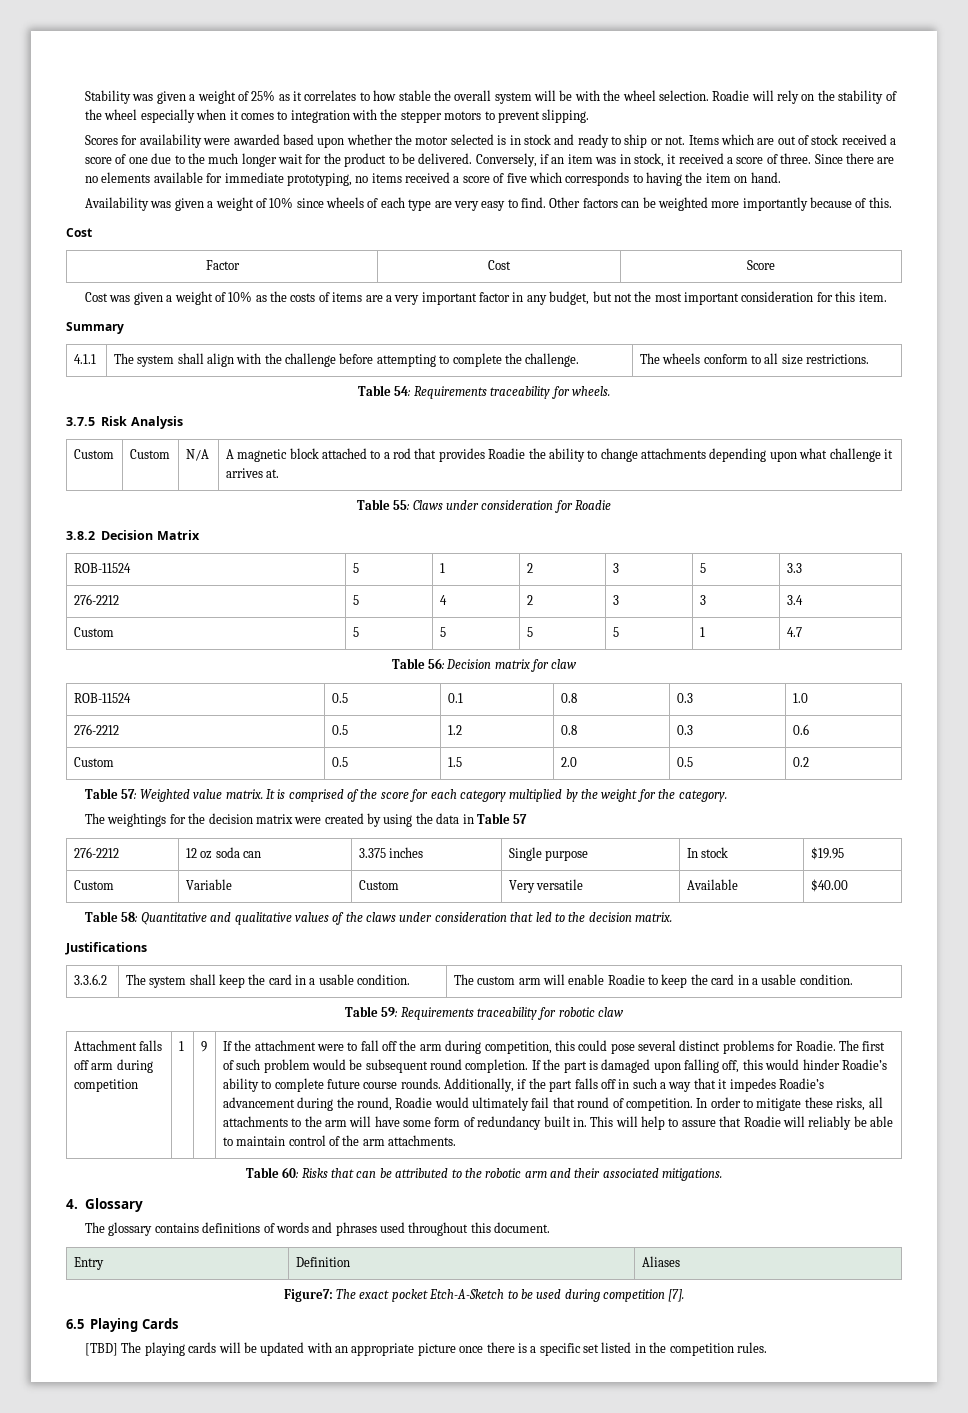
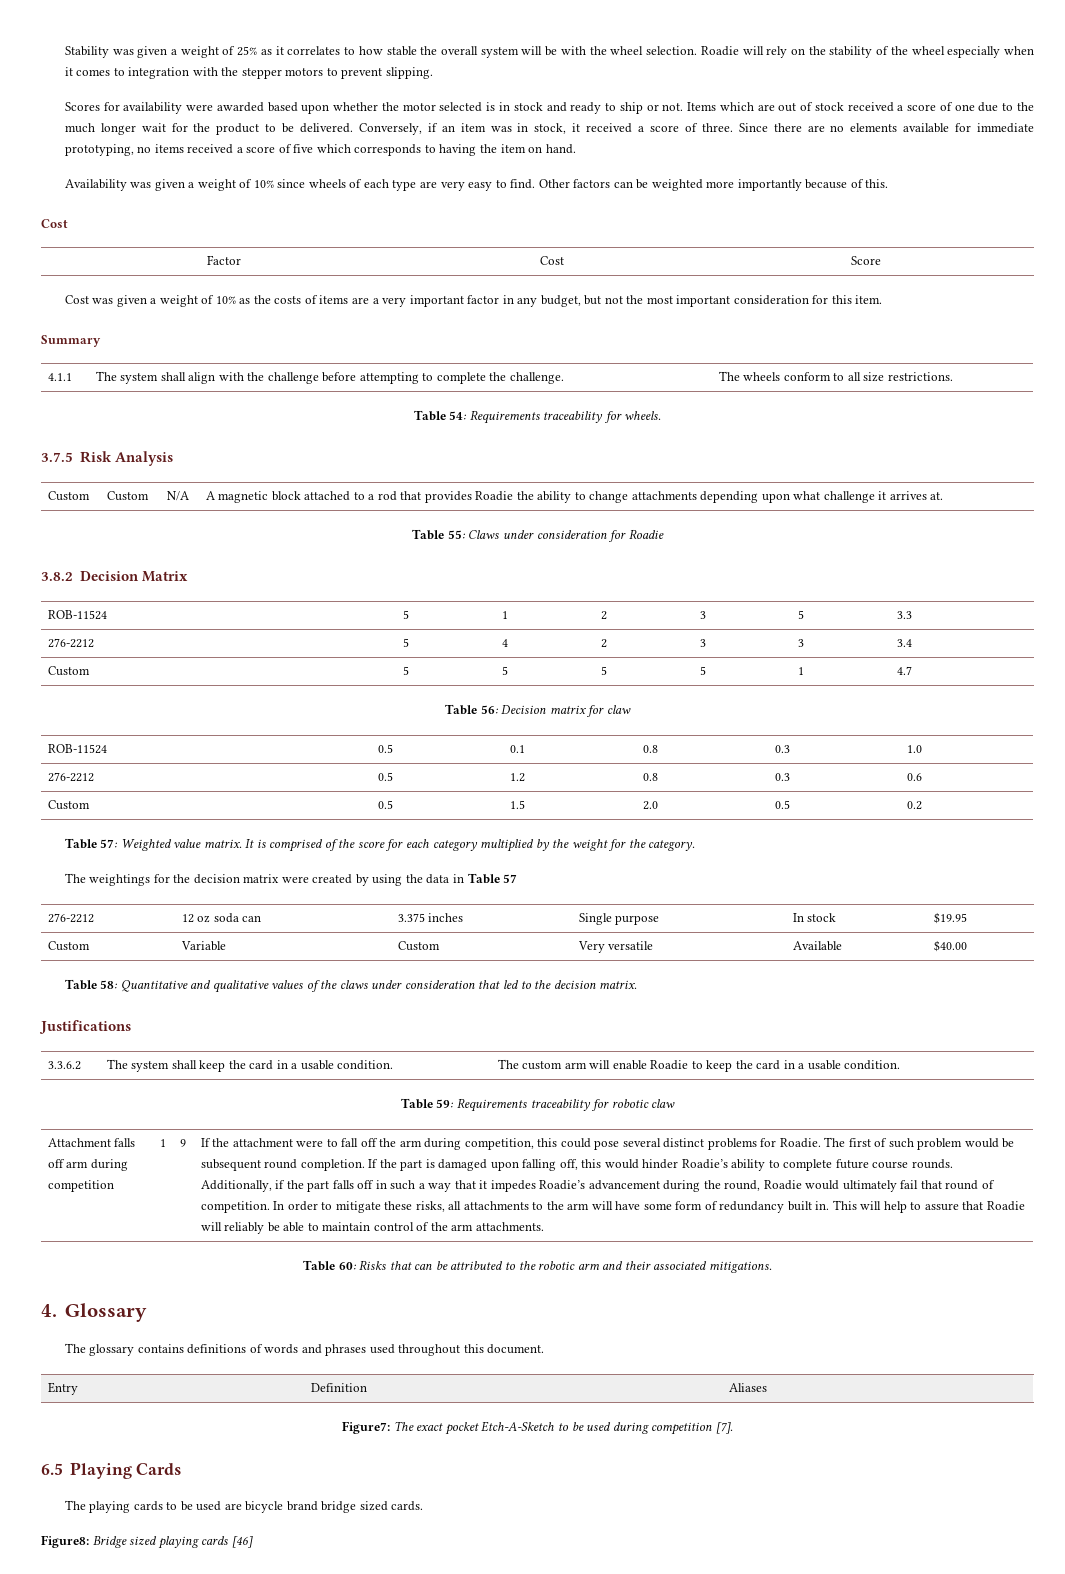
[85,1343,119,1356] [TBD] -> (182, 1469) none
[218,1342,767,1356] will be updated with an appropriate picture once there is a specific set listed in the competition rules. -> [166,1501,424,1513] [41,1535,253,1549] to be used are bicycle brand bridge sized cards. // Figure8: Bridge sized playing cards [46]

